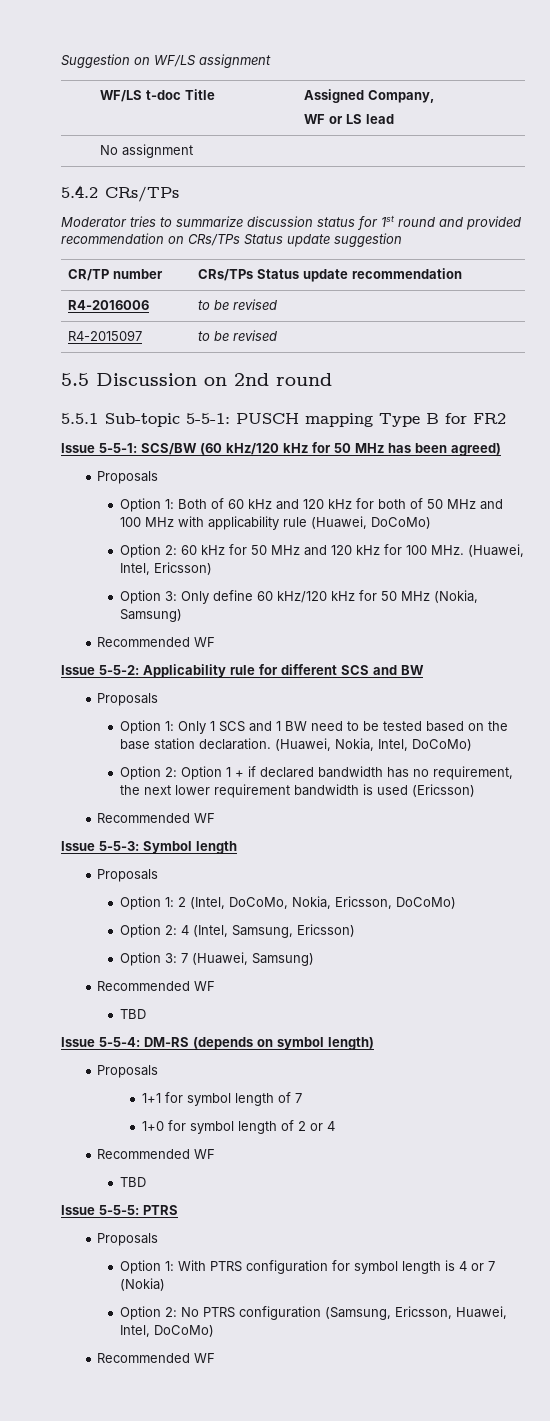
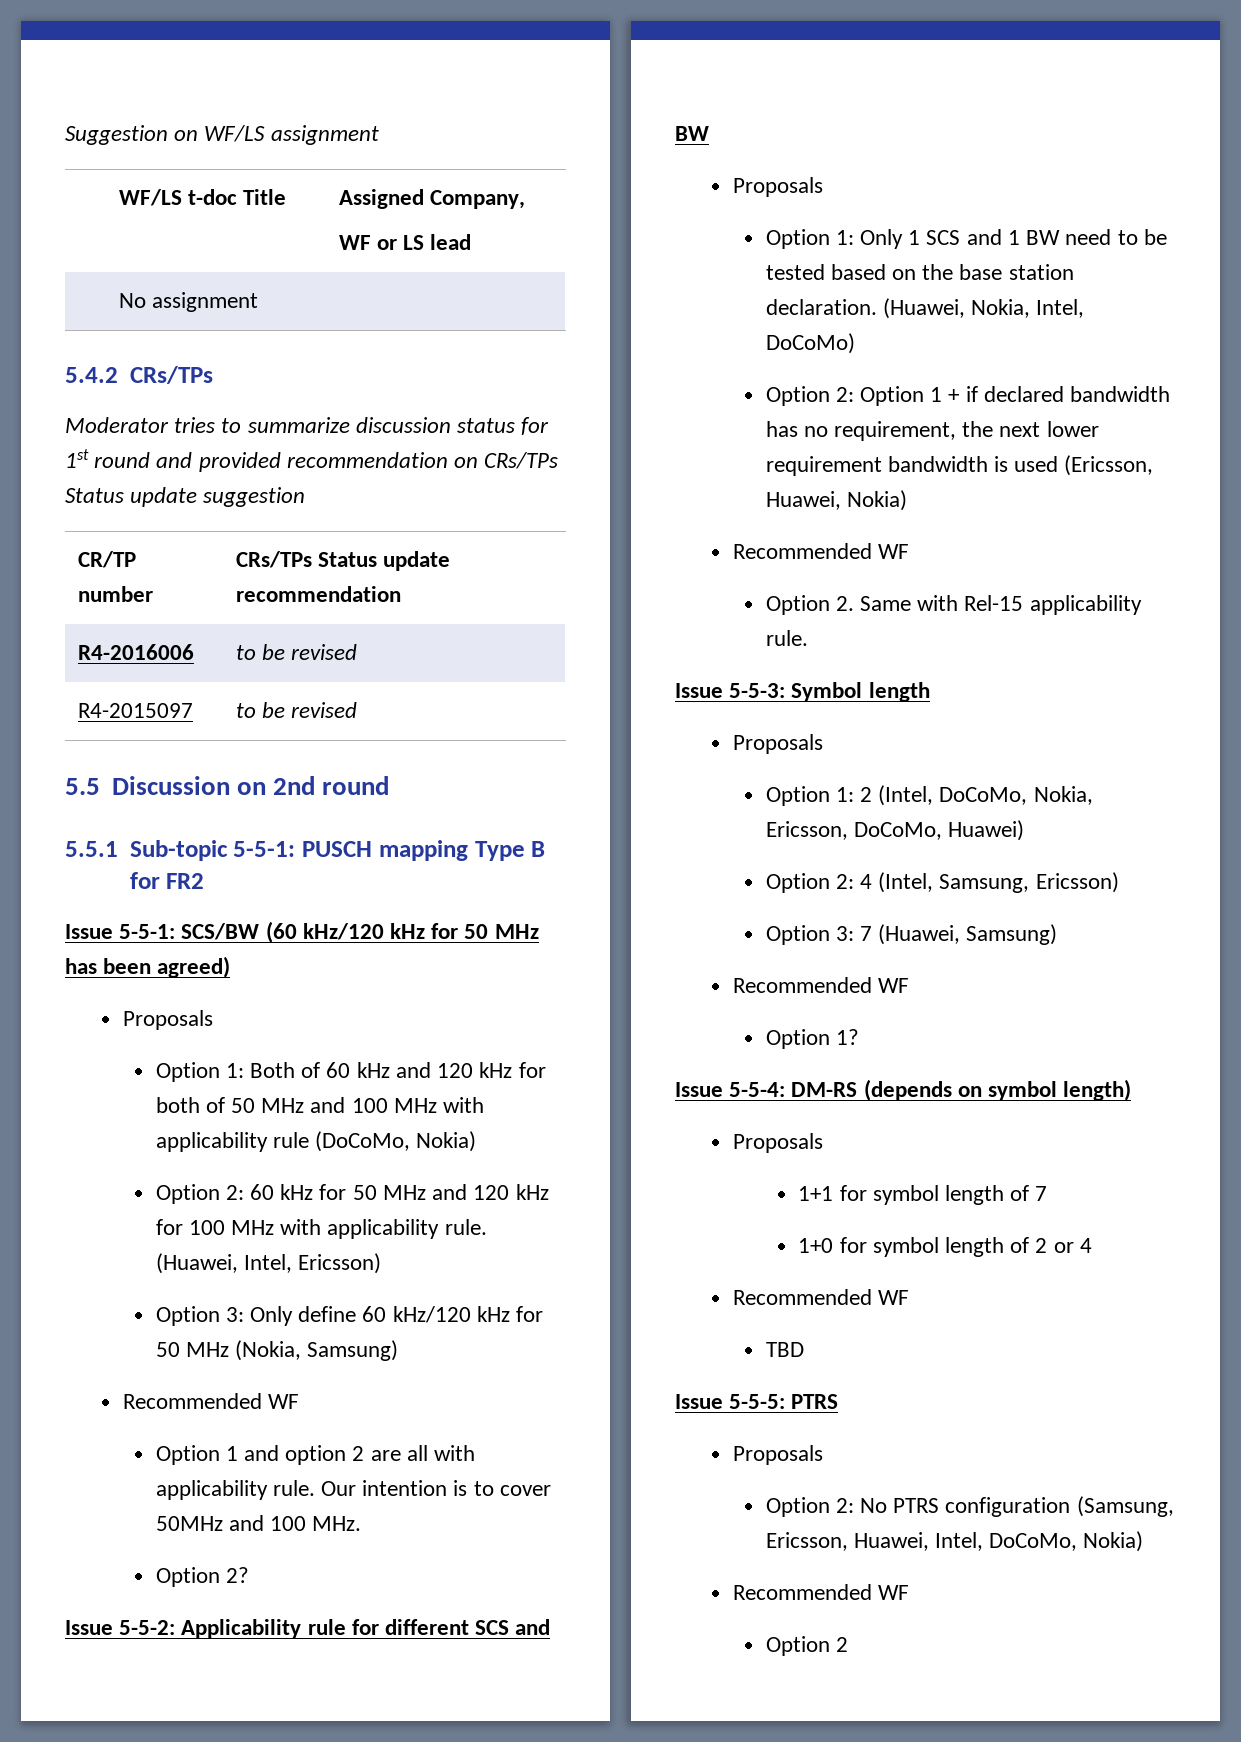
[310,516,431,529] (Huawei, DoCoMo) -> [315,1131,477,1152] (DoCoMo, Nokia)
[430,545,464,555] MHz. -> [231,1219,487,1239] MHz with applicability rule.
(216, 642) none -> [155,1445,476,1465] [155,1480,551,1500] [155,1515,362,1531] [155,1567,249,1587] // Option 1 and option 2 are all with applicability rule. Our intention is to cover 50MHz and 100 MHz. // Option 2?
[411,784,475,797] [97,813,216,823] (Ericsson) // Recommended WF -> [1064,455,1154,476] [765,490,907,511] [732,543,910,559] [765,595,1142,615] [765,630,808,646] (Ericsson, Huawei, Nokia) // Recommended WF // Option 2. Same with Rel-15 applicability rule.
[395,897,456,909] DoCoMo) -> [853,820,1025,841] DoCoMo, Huawei)
[119,1009,146,1019] TBD -> [765,1029,859,1049] Option 1?
[119,1260,495,1274] [119,1278,165,1291] // Option 1: With PTRS configuration for symbol length is 4 or 7 (Nokia) -> (823, 1455) none
[153,1325,214,1337] [97,1353,216,1363] DoCoMo) // Recommended WF -> [989,1531,1144,1552] [732,1584,910,1600] [765,1636,848,1656] DoCoMo, Nokia) // Recommended WF // Option 2

